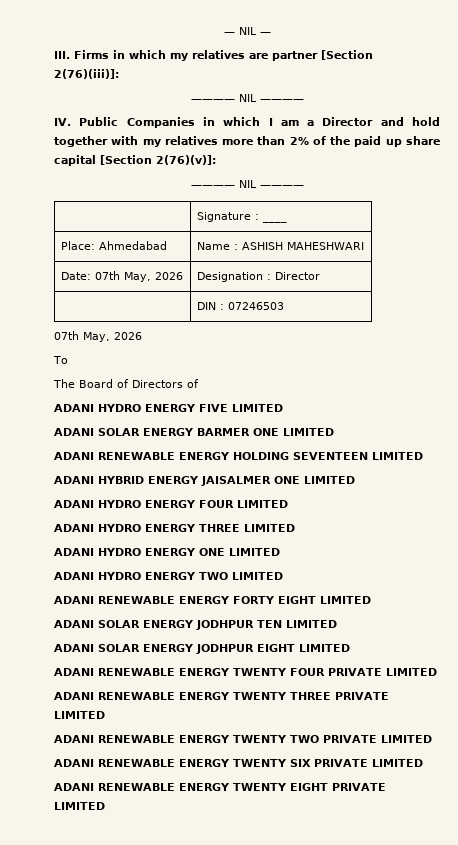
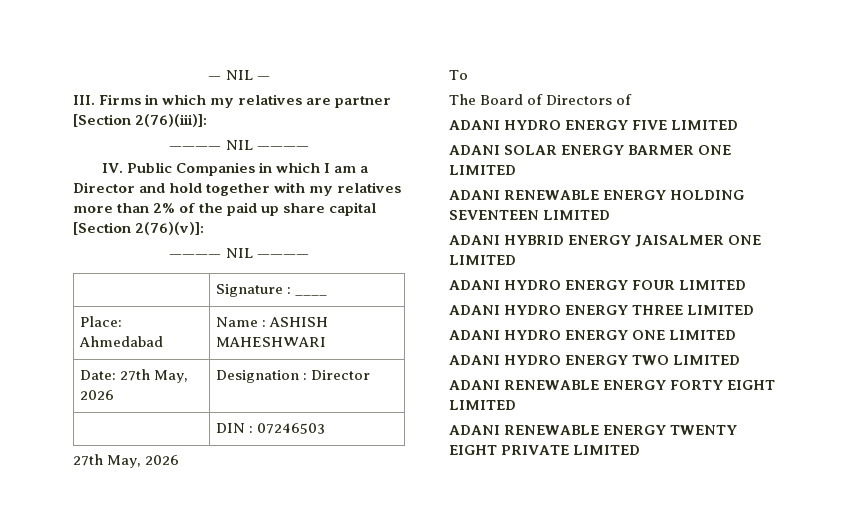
[94,271,120,280] 07th -> [120,369,151,381] 27th
[54,331,79,340] 07th -> [73,454,103,466] 27th
[54,620,337,630] [54,644,350,654] [54,668,437,676] [54,692,389,700] [54,711,105,719] [54,735,432,743] [54,759,423,767] // ADANI SOLAR ENERGY JODHPUR TEN LIMITED // ADANI SOLAR ENERGY JODHPUR EIGHT LIMITED // ADANI RENEWABLE ENERGY TWENTY FOUR PRIVATE LIMITED // ADANI RENEWABLE ENERGY TWENTY THREE PRIVATE LIMITED // ADANI RENEWABLE ENERGY TWENTY TWO PRIVATE LIMITED // ADANI RENEWABLE ENERGY TWENTY SIX PRIVATE LIMITED -> (516, 405) none

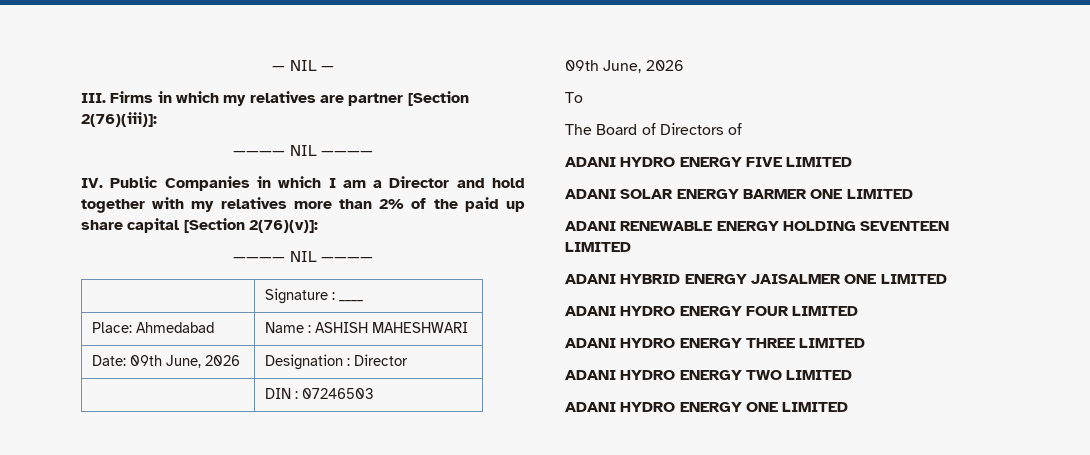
[120,369,189,383] 27th May, -> [129,355,201,368] 09th June,
[73,454,142,468] 27th May, -> [565,60,642,73] 09th June,
[632,330,737,340] [449,355,741,365] [449,380,776,390] [449,400,516,410] [449,425,738,435] [449,445,641,455] ONE LIMITED // ADANI HYDRO ENERGY TWO LIMITED // ADANI RENEWABLE ENERGY FORTY EIGHT LIMITED // ADANI RENEWABLE ENERGY TWENTY EIGHT PRIVATE LIMITED -> [745,370,853,380] [565,402,849,412] TWO LIMITED // ADANI HYDRO ENERGY ONE LIMITED

